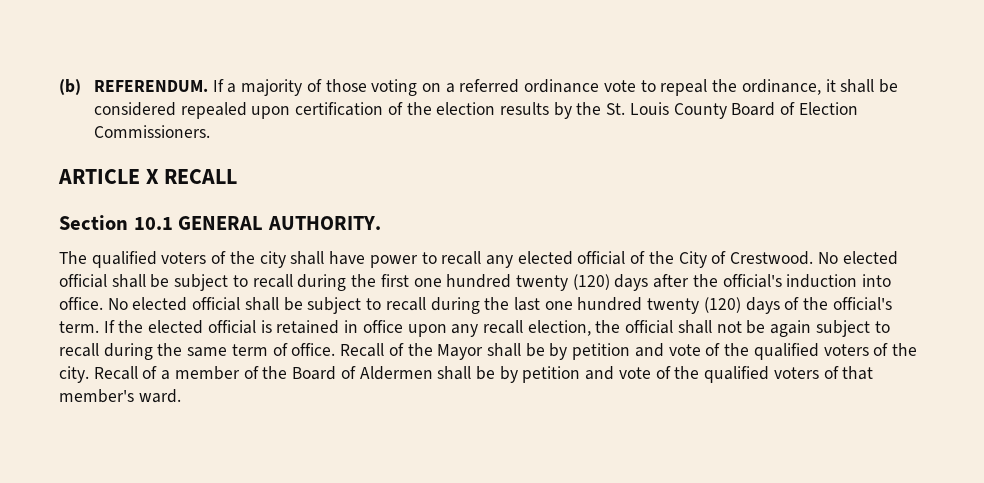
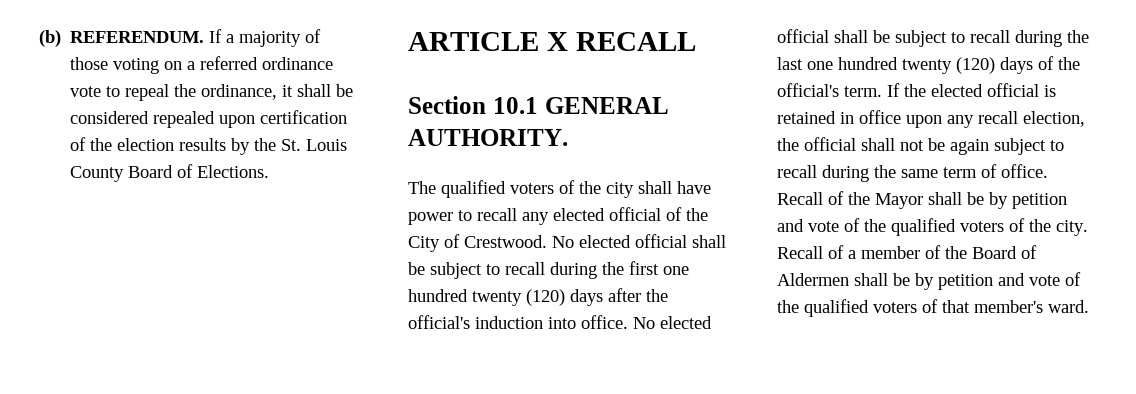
[798,102,858,115] [93,125,210,138] Election Commissioners. -> [197,165,270,178] Elections.

